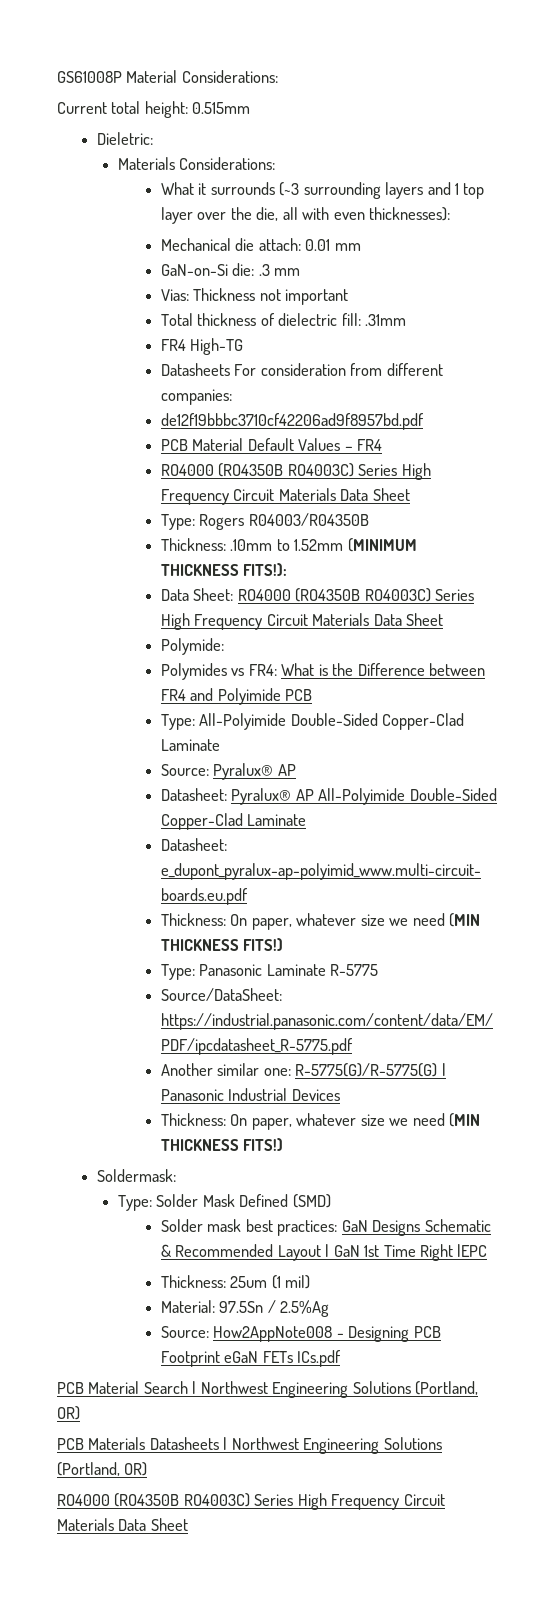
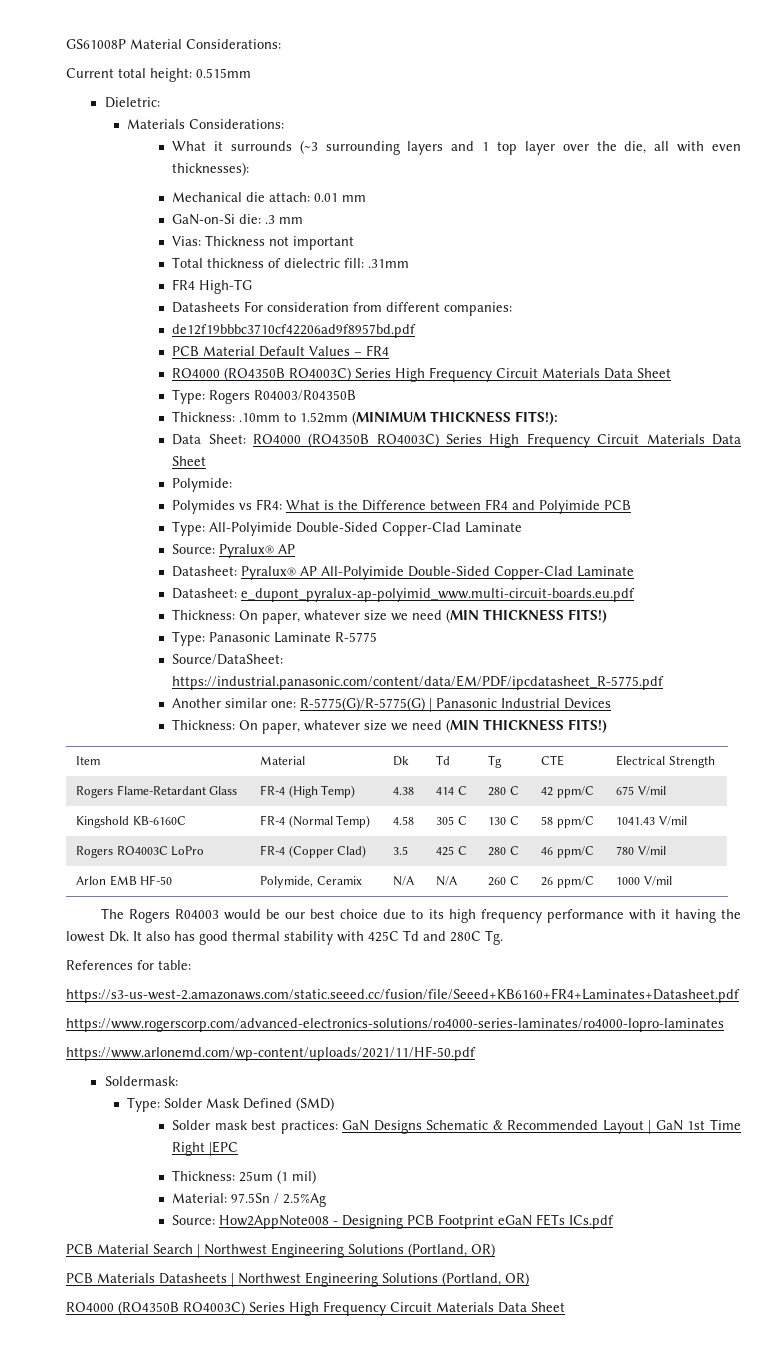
(284, 1144) none -> [76,756,101,765] [260,756,306,765] [393,756,410,766] [436,755,451,765] [488,755,503,768] [541,755,565,766] [616,755,715,768] [76,785,238,798] [260,785,356,798] [393,787,415,795] [436,786,467,795] [488,786,519,796] [541,786,594,798] [616,786,666,796] [76,816,186,828] [260,815,371,828] [393,816,415,825] [436,816,467,825] [488,816,519,825] [541,816,594,828] [616,816,687,826] [76,846,205,858] [260,845,367,858] [393,846,409,855] [436,846,467,856] [488,846,519,856] [541,846,594,858] [616,846,666,856] [76,875,173,886] [260,876,362,888] [393,876,415,886] [436,876,458,886] [488,876,519,886] [541,876,594,888] [616,876,672,886] [100,908,742,923] [66,930,503,945] [66,960,191,970] [66,988,740,1003] [66,1018,724,1032] [66,1046,476,1061] // Item | Material | Dk | Td | Tg | CTE | Electrical Strength // Rogers Flame-Retardant Glass | FR-4 (High Temp) | 4.38 | 414 C | 280 C | 42 ppm/C | 675 V/mil // Kingshold KB-6160C | FR-4 (Normal Temp) | 4.58 | 305 C | 130 C | 58 ppm/C | 1041.43 V/mil // Rogers RO4003C LoPro | FR-4 (Copper Clad) | 3.5 | 425 C | 280 C | 46 ppm/C | 780 V/mil // Arlon EMB HF-50 | Polymide, Ceramix | N/A | N/A | 260 C | 26 ppm/C | 1000 V/mil // The Rogers R04003 would be our best choice due to its high frequency performance with it having the lowest Dk. It also has good thermal stability with 425C Td and 280C Tg. // References for table: // https://s3-us-west-2.amazonaws.com/static.seeed.cc/fusion/file/Seeed+KB6160+FR4+Laminates+Datasheet.pdf // https://www.rogerscorp.com/advanced-electronics-solutions/ro4000-series-laminates/ro4000-lopro-laminates // https://www.arlonemd.com/wp-content/uploads/2021/11/HF-50.pdf

